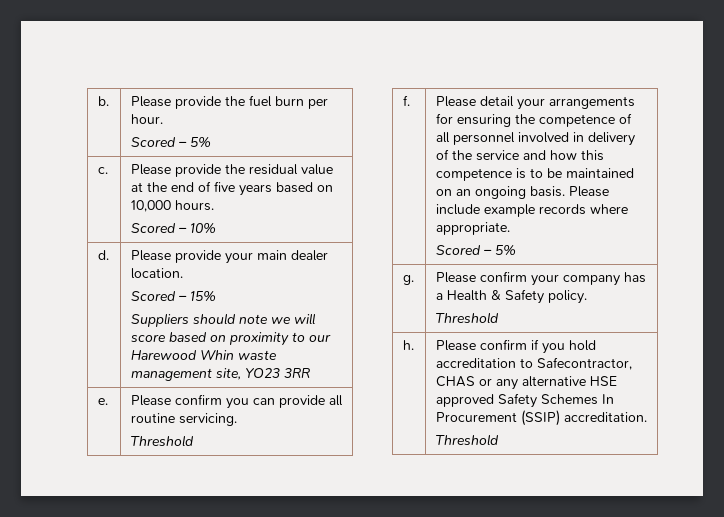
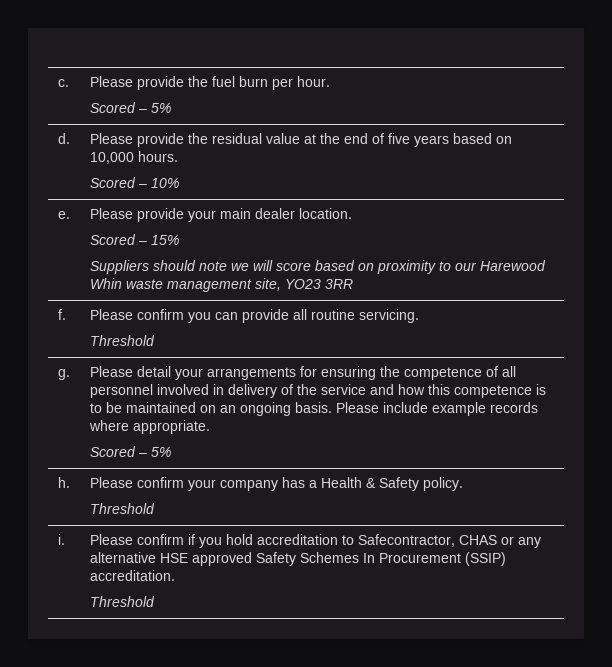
[97,96,109,106] b. -> [57,79,69,87] c.
[97,167,108,174] c. -> [57,133,70,144] d.
[97,250,109,260] d. -> [57,211,70,219] e.
[97,398,108,405] e. -> [57,309,66,320] f.
[402,95,410,106] f. -> [57,369,70,380] g.
[402,275,414,285] g. -> [57,477,70,488] h.
[402,340,414,350] h. -> [57,534,65,545] i.

